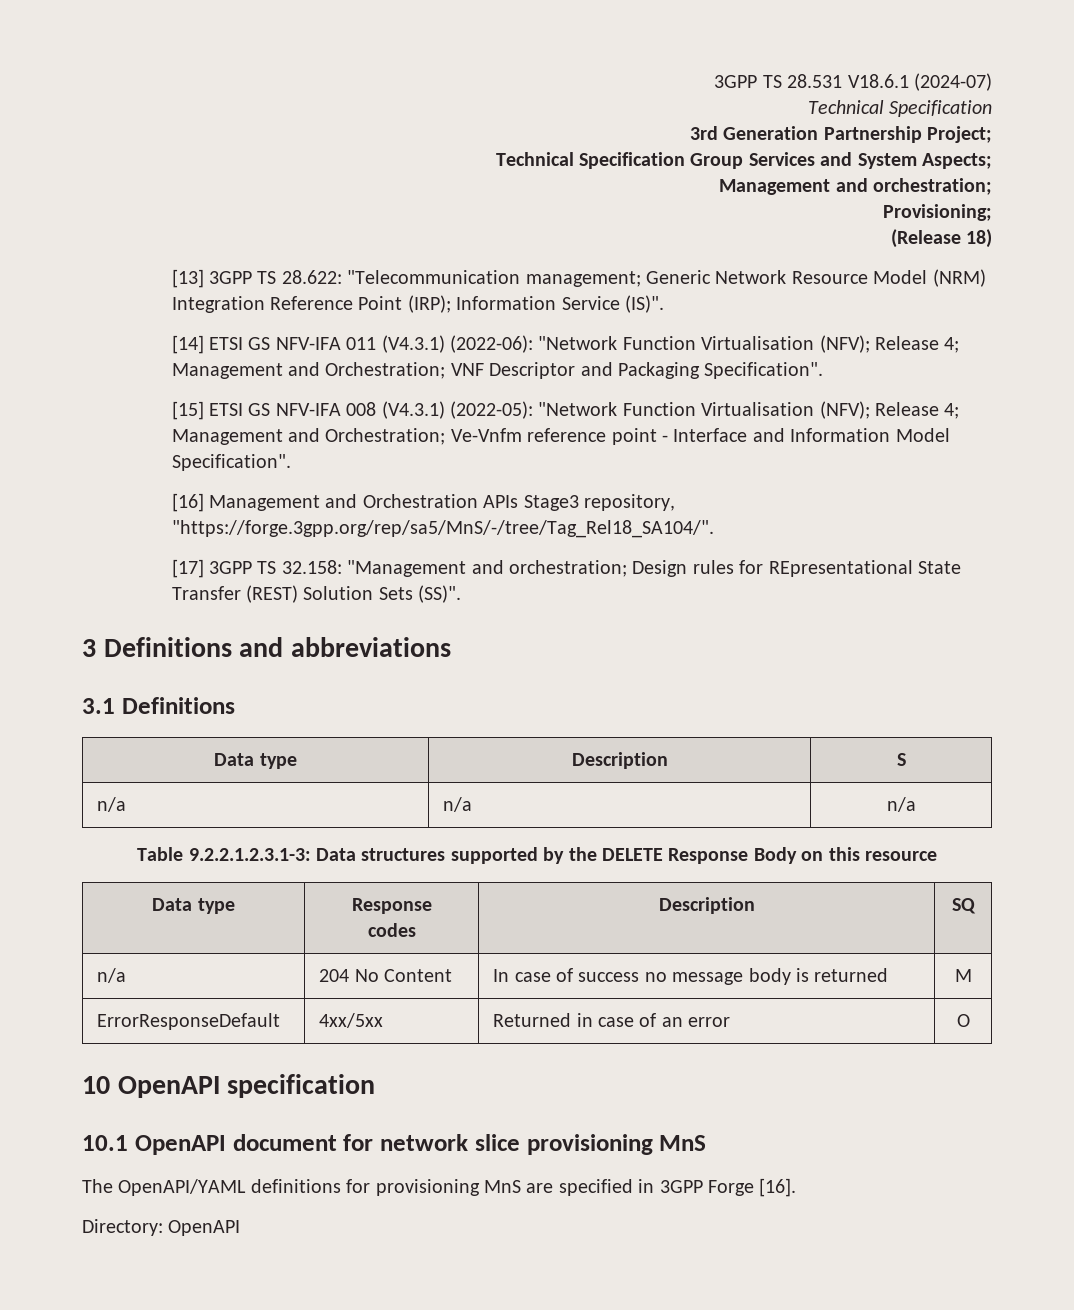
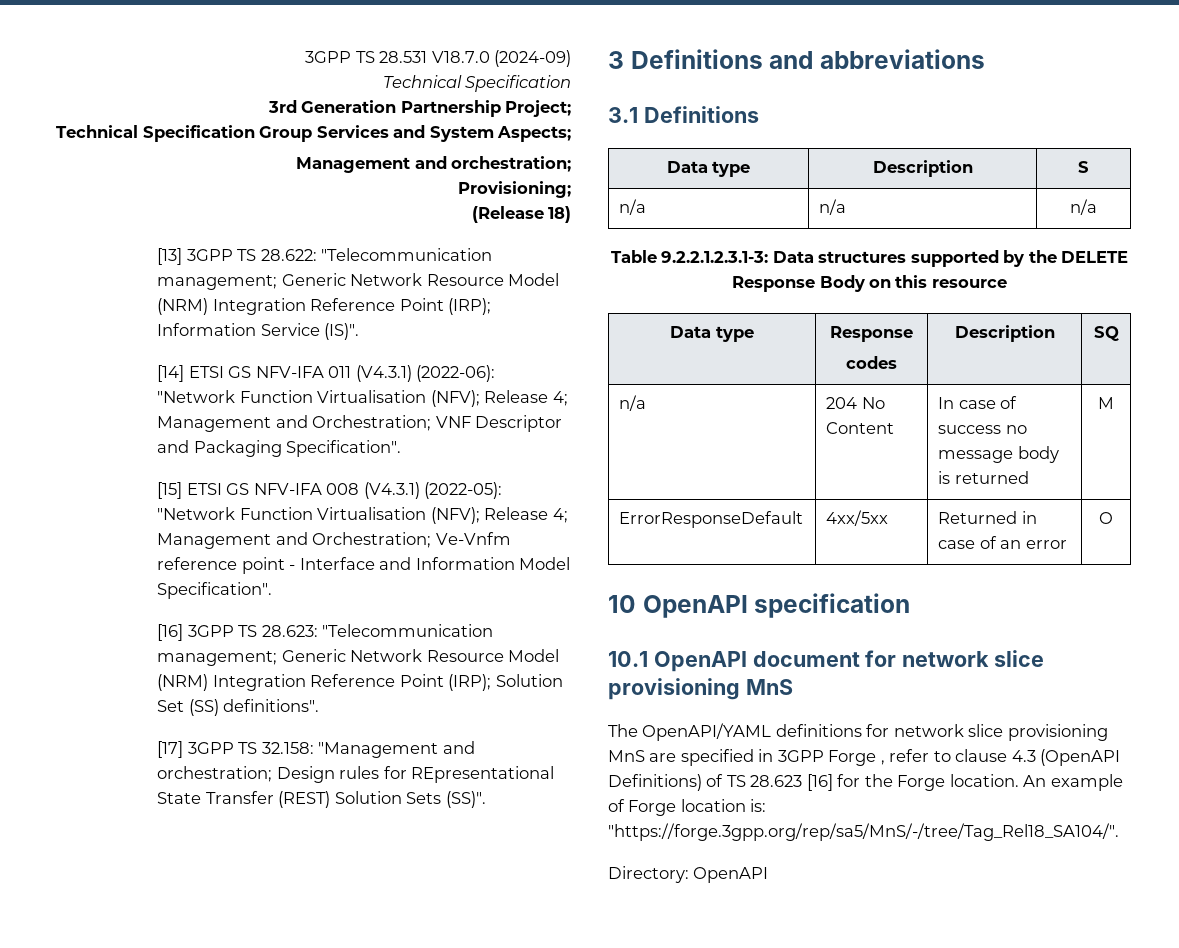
[847,73,992,91] V18.6.1 (2024-07) -> [431,50,571,67] V18.7.0 (2024-09)
[209,494,676,511] [171,520,714,538] Management and Orchestration APIs Stage3 repository, "https://forge.3gpp.org/rep/sa5/MnS/-/tree/Tag_Rel18_SA104/". -> [187,624,494,637] [157,649,560,666] [157,674,563,691] [157,699,320,716] 3GPP TS 28.623: "Telecommunication management; Generic Network Resource Model (NRM) Integration Reference Point (IRP); Solution Set (SS) definitions".
(371, 1186) none -> [893,724,1004,737] network slice
[759,1178,797,1197] [16]. -> [880,749,1121,766] [608,774,1123,791] [608,799,767,816] [608,823,1119,841] , refer to clause 4.3 (OpenAPI Definitions) of TS 28.623 [16] for the Forge location. An example of Forge location is: "https://forge.3gpp.org/rep/sa5/MnS/-/tree/Tag_Rel18_SA104/".

